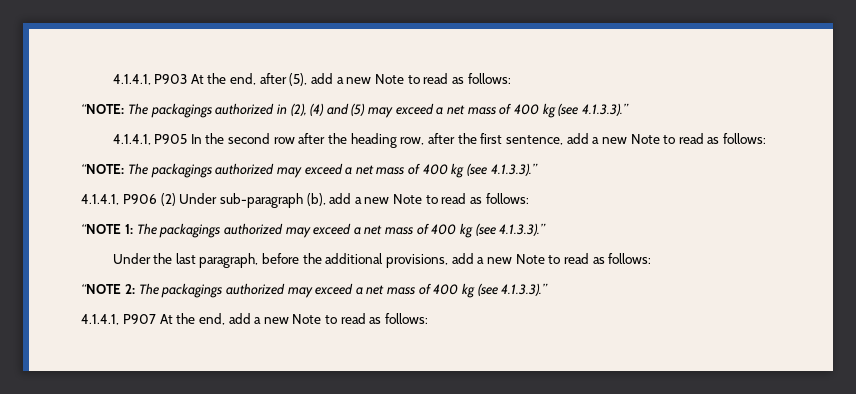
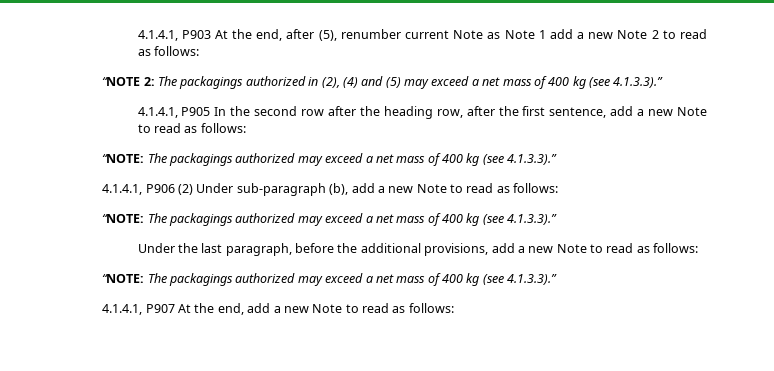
[311,73,511,84] [81,103,125,114] add a new Note to read as follows: // “NOTE: -> [340,29,707,39] [137,46,199,56] [102,77,155,86] renumber current Note as Note 1 add a new Note 2 to read as follows: // “NOTE 2:
[81,223,133,234] “NOTE 1: -> [102,214,145,223] “NOTE:
[81,283,135,294] “NOTE 2: -> [102,274,145,283] “NOTE:

